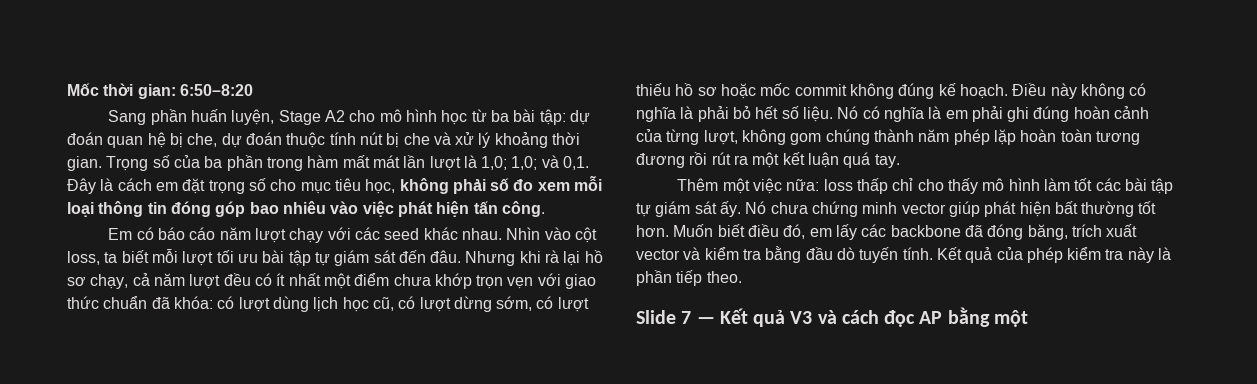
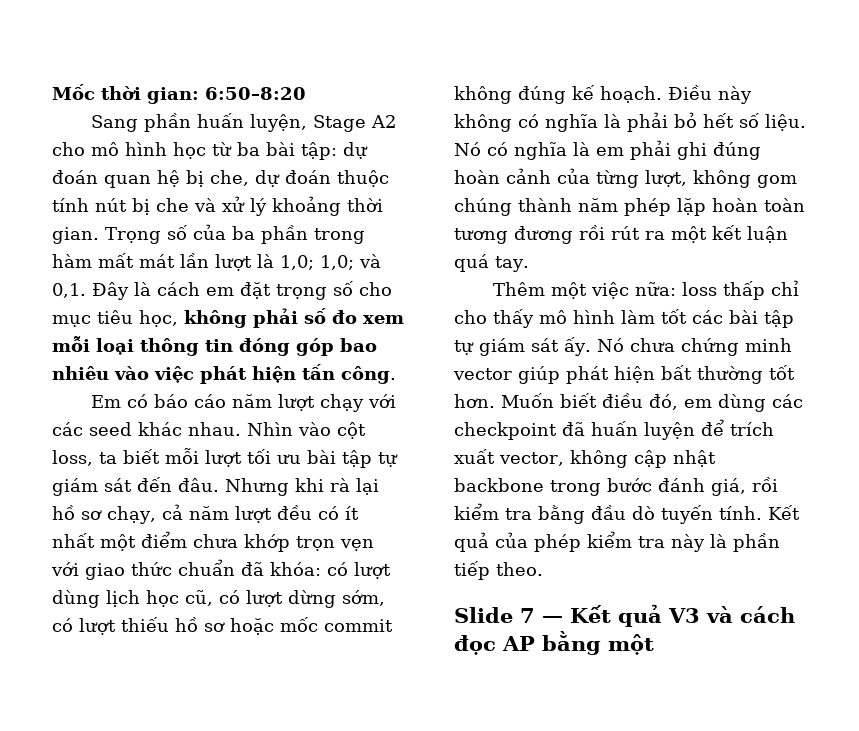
[835,224,1138,240] [636,247,701,260] lấy các backbone đã đóng băng, trích xuất vector và -> [718,394,803,412] [454,419,774,440] [454,449,716,468] [454,477,778,496] dùng các checkpoint đã huấn luyện để trích xuất vector, không cập nhật backbone trong bước đánh giá, rồi

